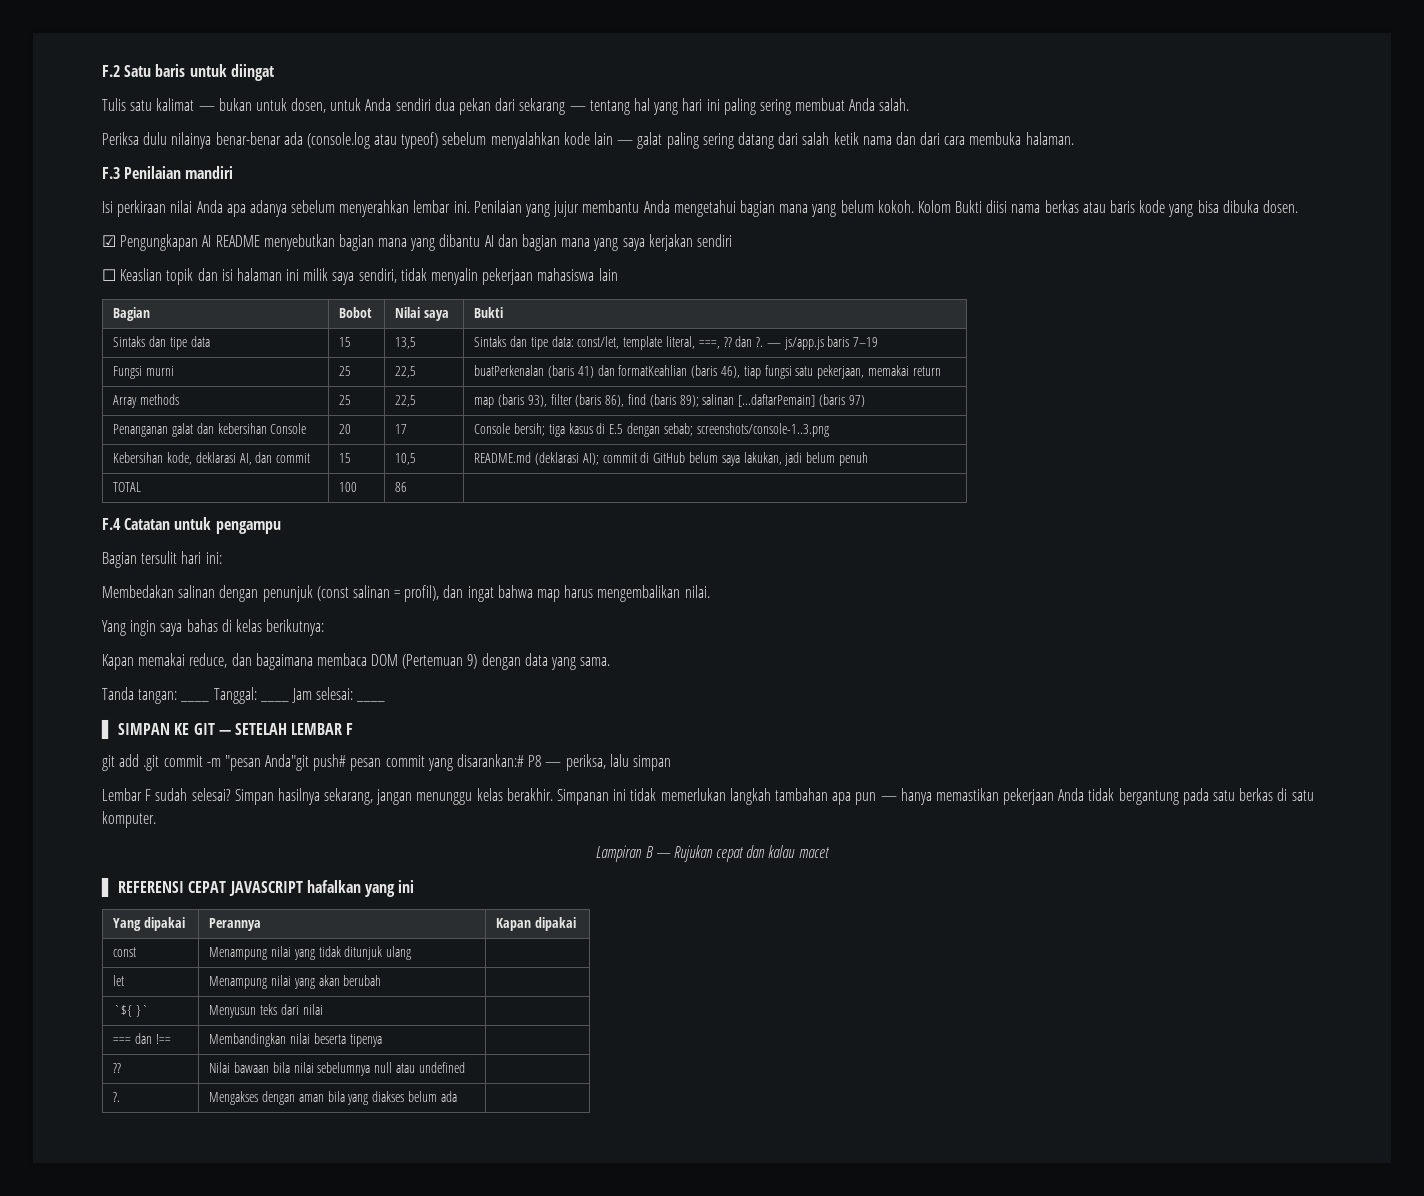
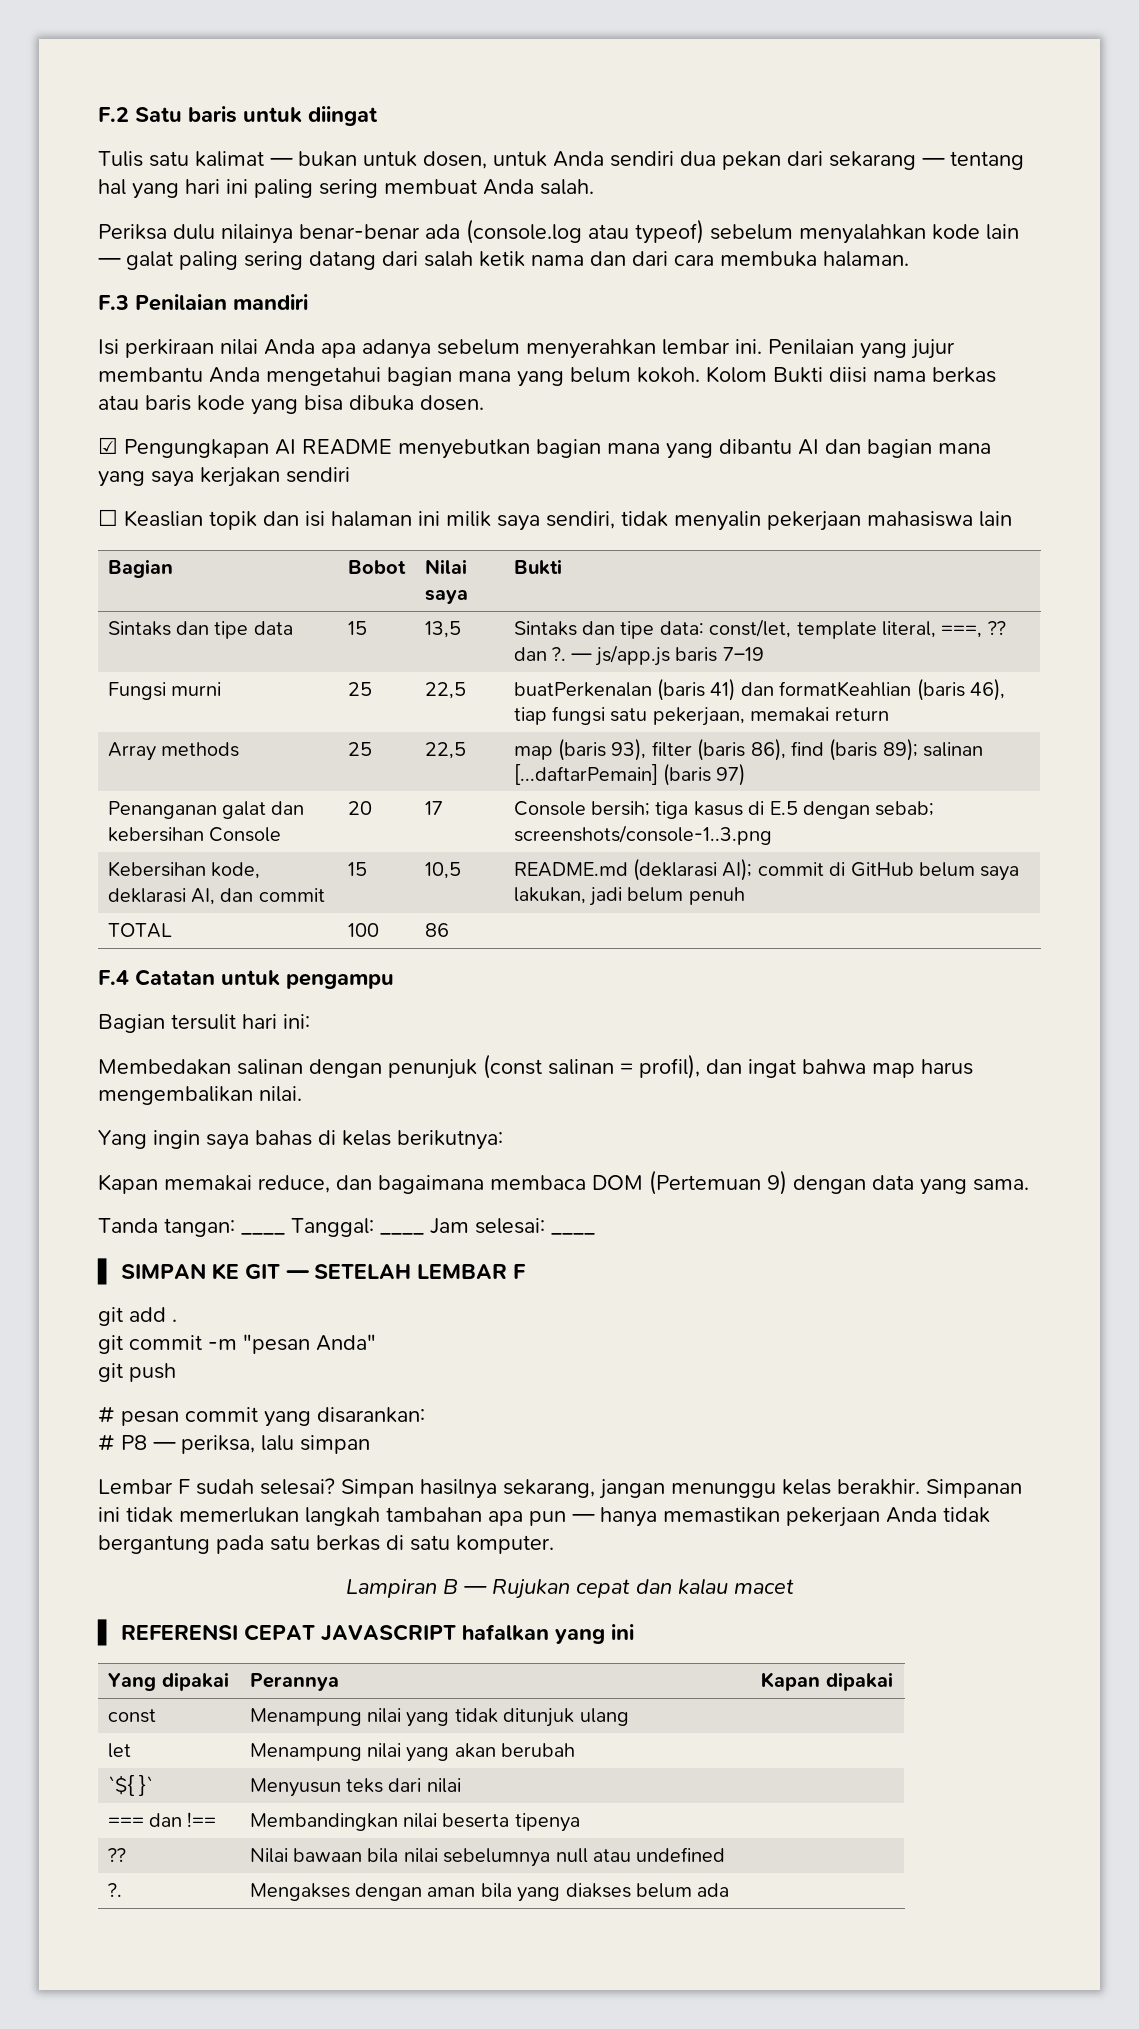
[143,755,160,771] .git -> [172,1319,177,1322] [98,1335,123,1354] . // git
[265,754,347,771] Anda"git push# -> [316,1334,376,1351] [98,1363,176,1382] [98,1406,115,1423] Anda" // git push // #
[457,754,525,767] disarankan:# -> [317,1407,425,1423] [98,1434,115,1451] disarankan: // #

